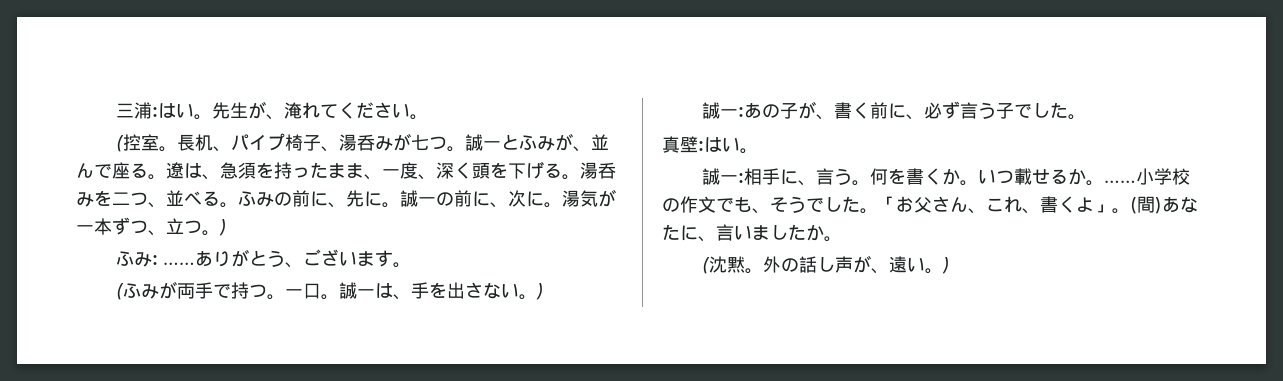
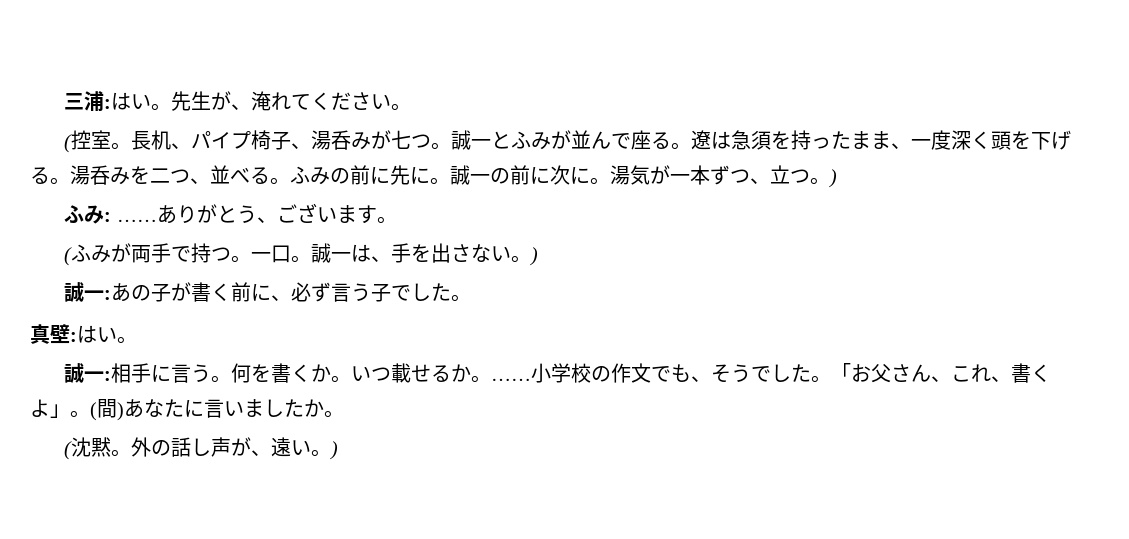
[573,146,592,152] 、 -> (572, 139) none
[202,174,220,180] 、 -> (732, 140) none
[418,174,436,180] 、 -> (952, 140) none
[328,202,346,208] 、 -> (390, 175) none
[490,202,508,208] 、 -> (550, 175) none
[816,114,835,120] 、 -> (192, 291) none
[798,180,817,186] 、 -> (172, 373) none
[698,236,716,242] 、 -> (204, 408) none

